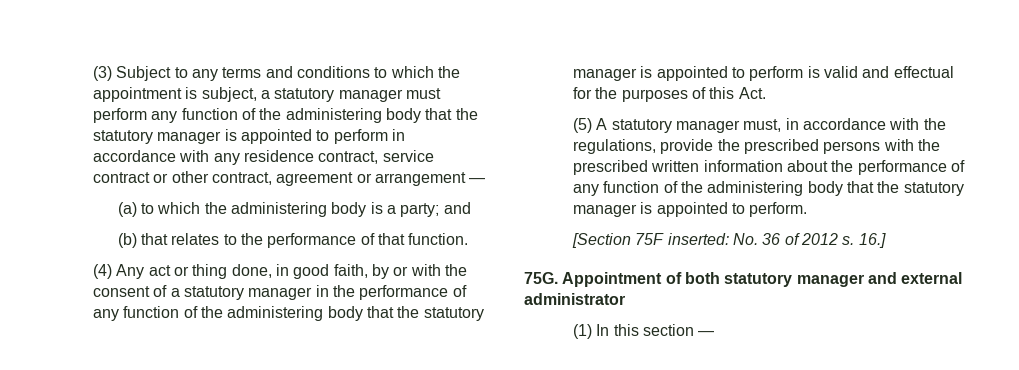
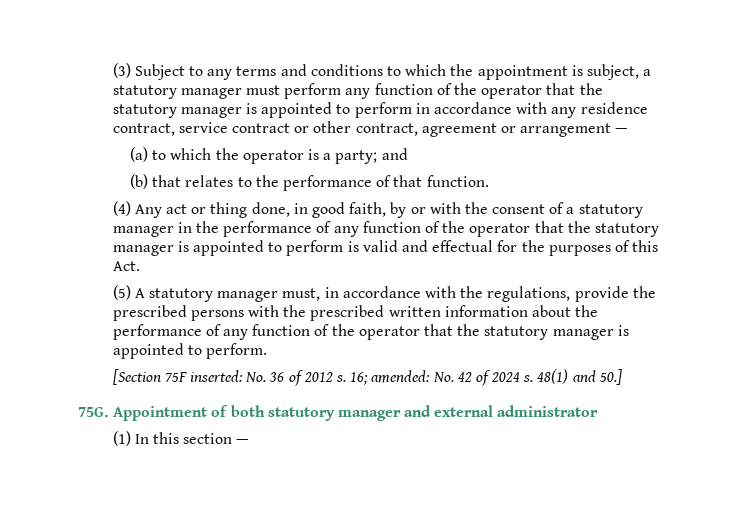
[285,108,422,123] administering body -> [481,85,543,99] operator
[230,202,367,217] administering body -> [242,150,304,164] operator
[227,306,363,321] administering body -> [469,223,531,237] operator
[707,181,843,196] administering body -> [358,326,420,340] operator
[858,233,886,248] 16.] -> [350,369,622,386] 16; amended: No. 42 of 2024 s. 48(1) and 50.]

